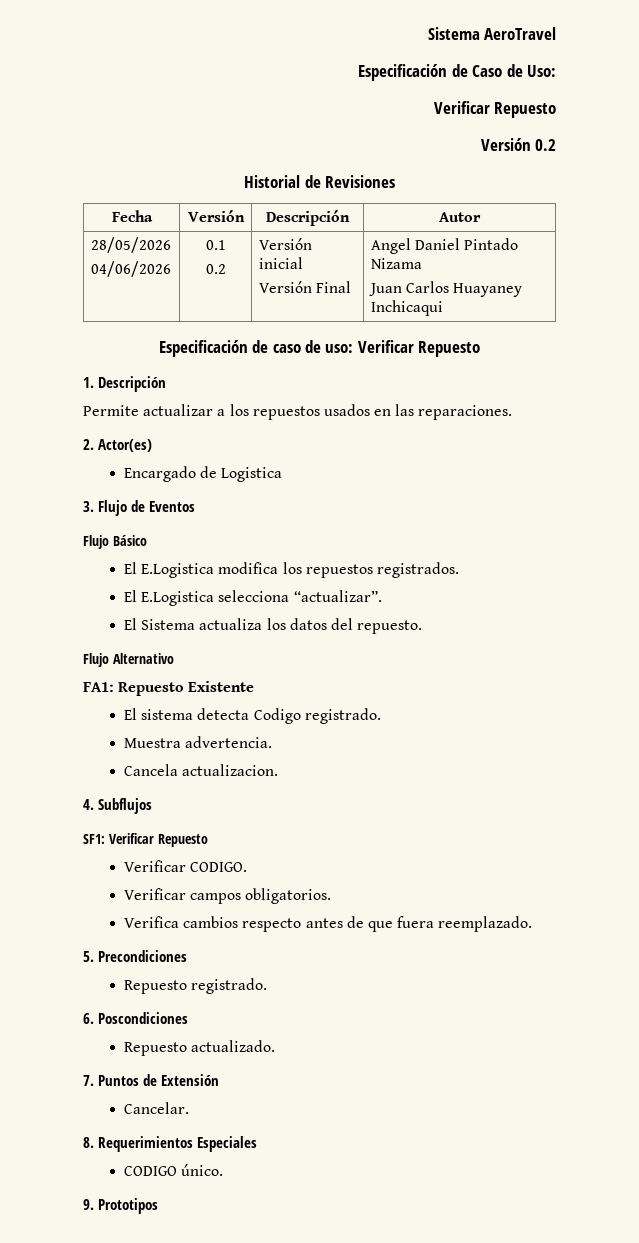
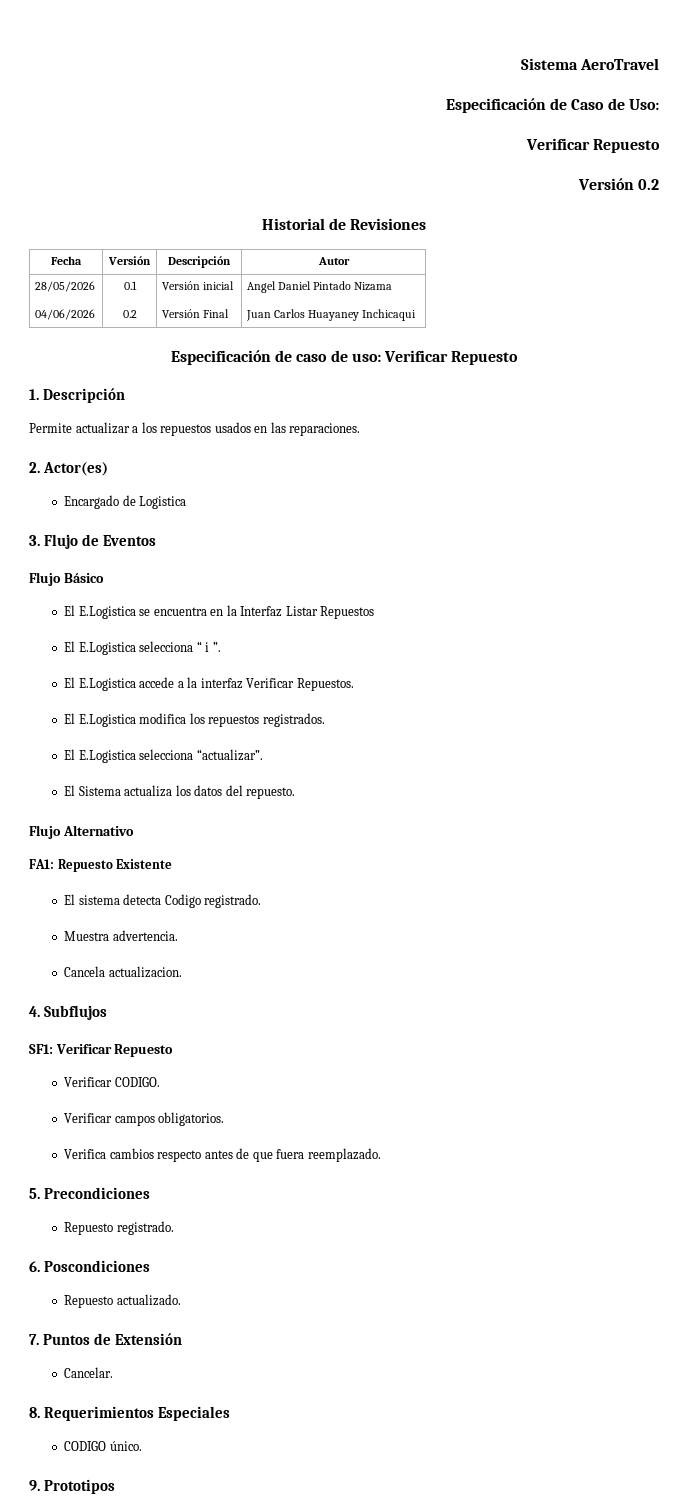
(147, 540) none -> [64,605,375,619] [64,641,221,655] [64,677,354,691] // El E.Logistica se encuentra en la Interfaz Listar Repuestos // El E.Logistica selecciona “ i ”. // El E.Logistica accede a la interfaz Verificar Repuestos.

